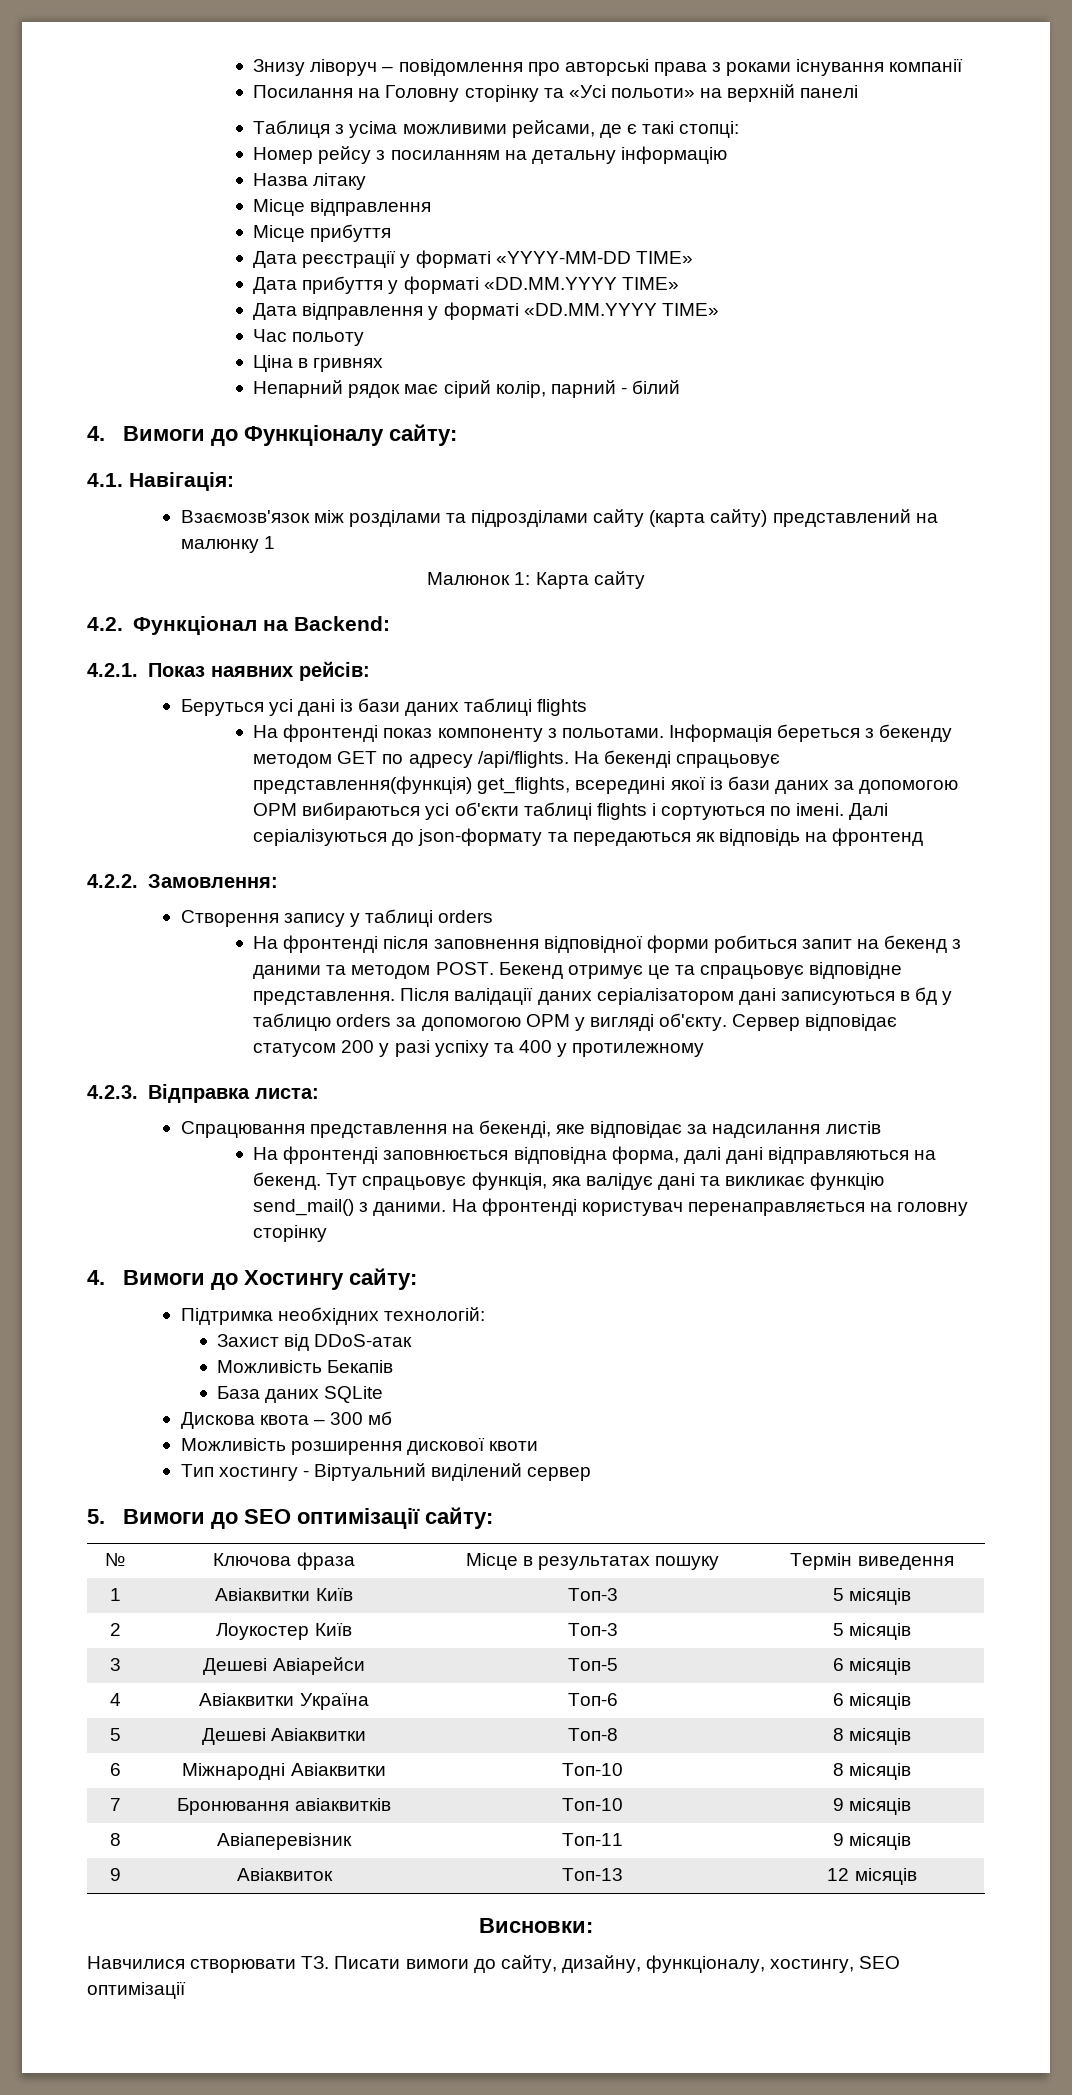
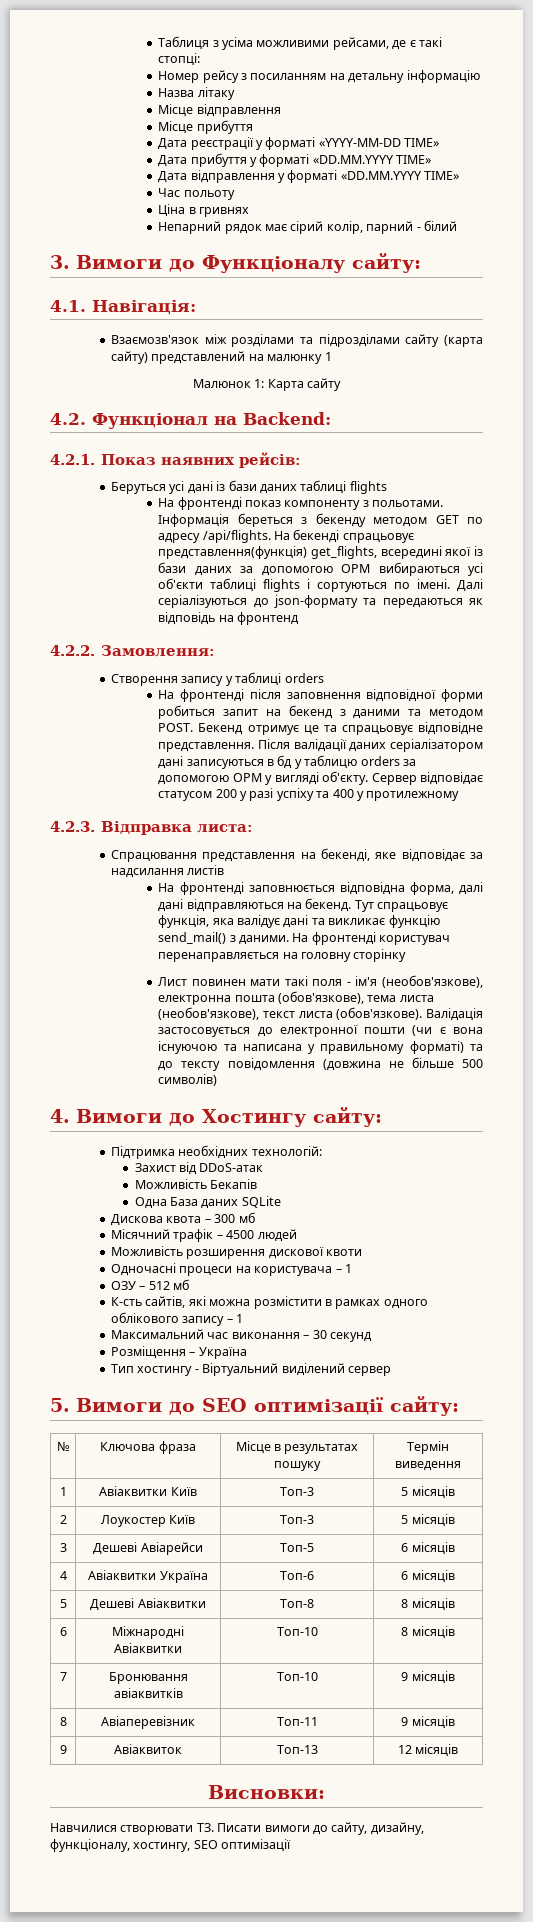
[253,58,964,76] [253,84,859,102] Знизу ліворуч – повідомлення про авторські права з роками існування компанії // Посилання на Головну сторінку та «Усі польоти» на верхній панелі // -> (158, 43) none
[87,426,105,441] 4. -> [50,255,70,269] 3.
(328, 1233) none -> [158,975,484,988] [158,991,434,1005] [158,1007,483,1021] [158,1025,483,1037] [158,1041,484,1054] [158,1057,483,1071] [158,1074,218,1086] // Лист повинен мати такі поля - ім'я (необов'язкове), електронна пошта (обов'язкове), тема листа (необов'язкове), текст листа (обов'язкове). Валідація застосовується до електронної пошти (чи є вона існуючою та написана у правильному форматі) та до тексту повідомлення (довжина не більше 500 символів)
(393, 1366) none -> [134,1197,167,1209] Одна
(393, 1418) none -> [111,1229,297,1242] // Місячний трафік – 4500 людей
(538, 1446) none -> [111,1263,352,1276] [111,1279,190,1290] [111,1296,428,1309] [111,1312,244,1326] [111,1329,372,1342] [111,1346,247,1359] // Одночасні процеси на користувача – 1 // ОЗУ – 512 мб // К-сть сайтів, які можна розмістити в рамках одного облікового запису – 1 // Максимальний час виконання – 30 секунд // Розміщення – Україна

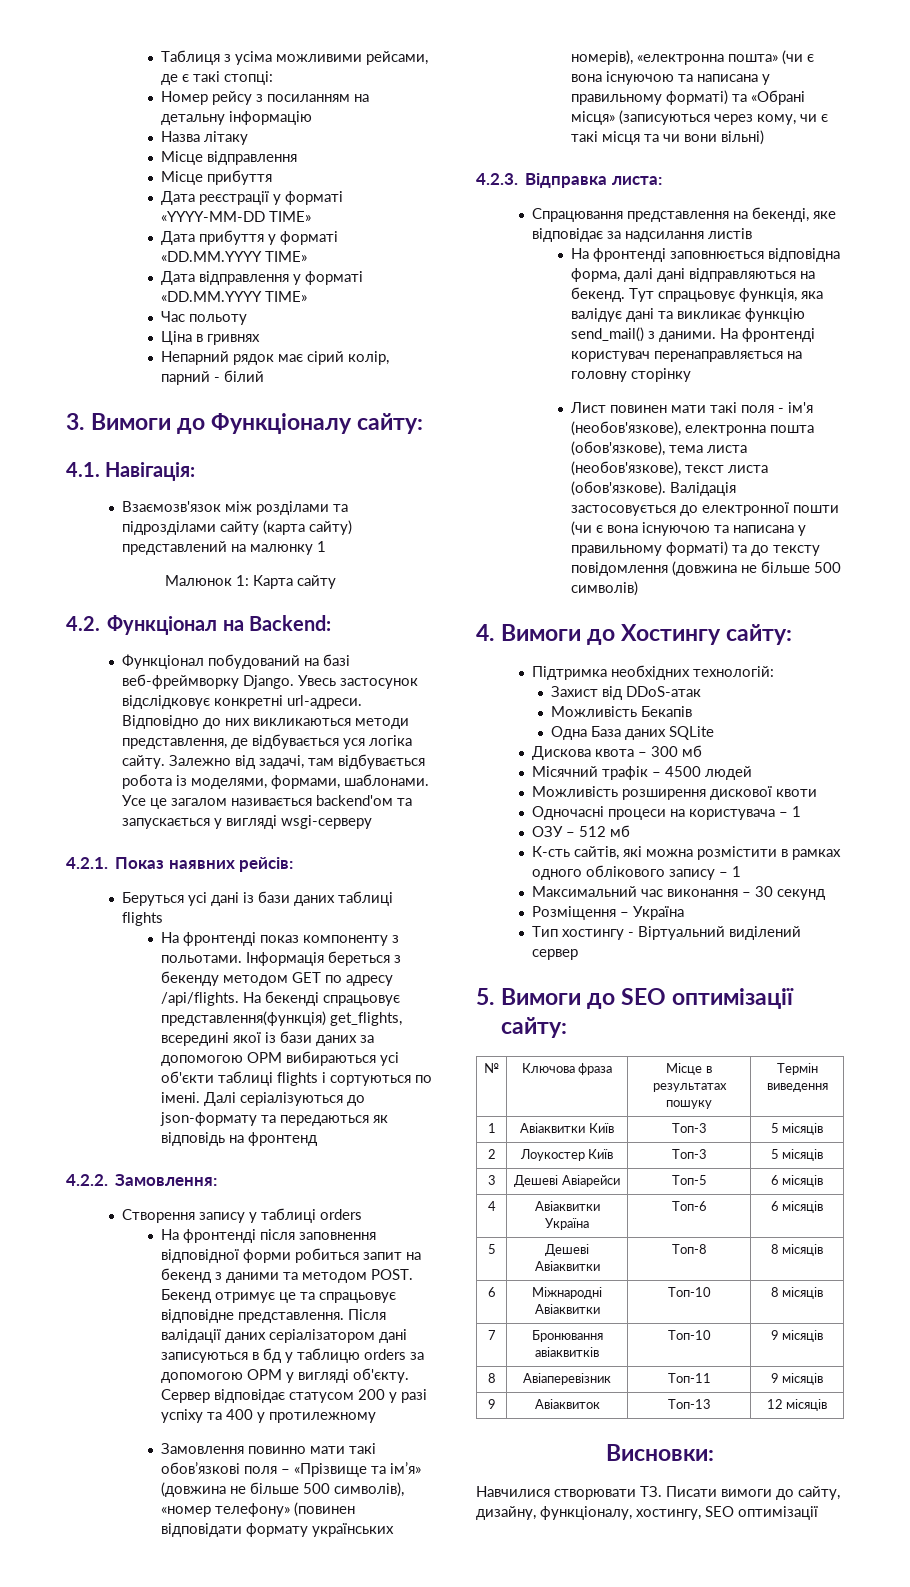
(332, 418) none -> [121,654,350,669] [121,674,418,689] [121,695,362,709] [121,715,409,729] [121,734,412,749] [121,754,425,769] [121,774,429,789] [121,795,412,809] [121,815,372,829] // Функціонал побудований на базі веб-фреймворку Django. Увесь застосунок відслідковує конкретні url-адреси. Відповідно до них викликаються методи представлення, де відбувається уся логіка сайту. Залежно від задачі, там відбувається робота із моделями, формами, шаблонами. Усе це загалом називається backend'ом та запускається у вигляді wsgi-серверу
(460, 796) none -> [161,1443,377,1454] [161,1462,422,1477] [161,1482,405,1497] [161,1502,356,1517] [161,1523,395,1537] [571,50,815,65] [571,71,771,85] [571,90,806,105] [571,110,829,125] [571,130,765,145] // Замовлення повинно мати такі обов’язкові поля – «Прізвище та ім’я» (довжина не більше 500 символів), «номер телефону» (повинен відповідати формату українських номерів), «електронна пошта» (чи є вона існуючою та написана у правильному форматі) та «Обрані місця» (записуються через кому, чи є такі місця та чи вони вільні)

